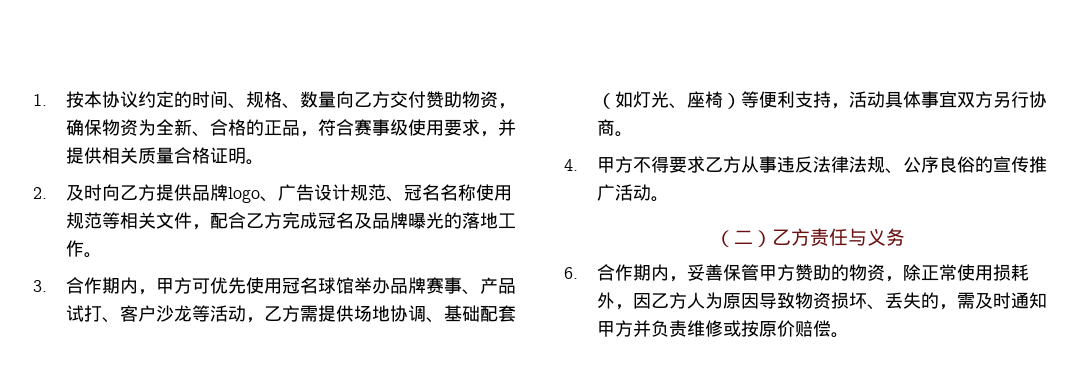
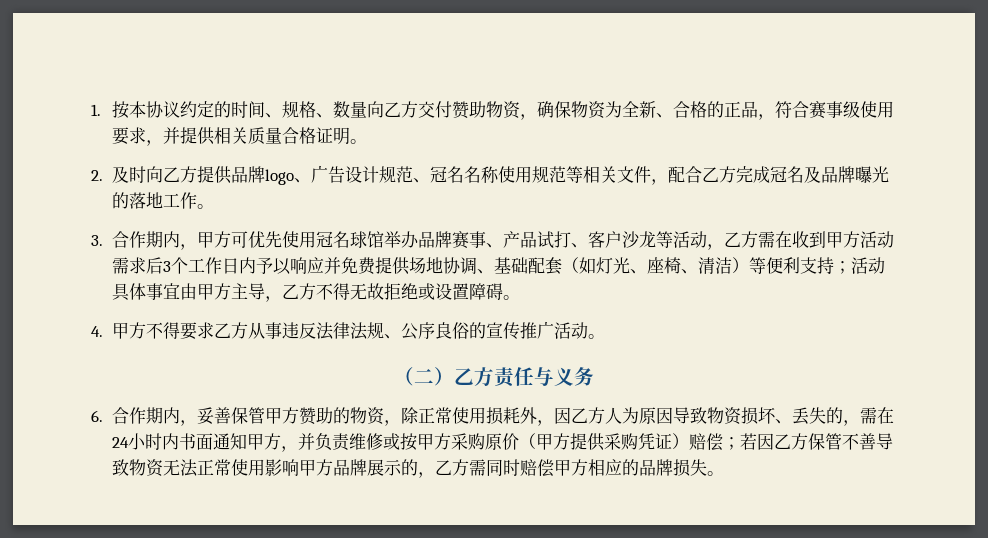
(318, 313) none -> [774,231,894,248] [111,257,376,275] 在收到甲方活动需求后3个工作日内予以响应并免费
(723, 99) none -> [680,257,732,274] 、清洁
[830,103,849,109] ， -> [833,261,851,274] ；
[956,91,1047,108] [596,119,615,136] 双方另行协商 -> [179,283,503,302] 由甲方主导，乙方不得无故拒绝或设置障碍
[974,292,1011,309] 及时 -> [876,407,894,424] [111,433,213,450] 在24小时内书面
(633, 328) none -> [280,446,298,452] ，
[758,320,831,337] 原价赔偿 -> [416,433,893,451] [111,459,707,478] 甲方采购原价（甲方提供采购凭证）赔偿；若因乙方保管不善导致物资无法正常使用影响甲方品牌展示的，乙方需同时赔偿甲方相应的品牌损失

